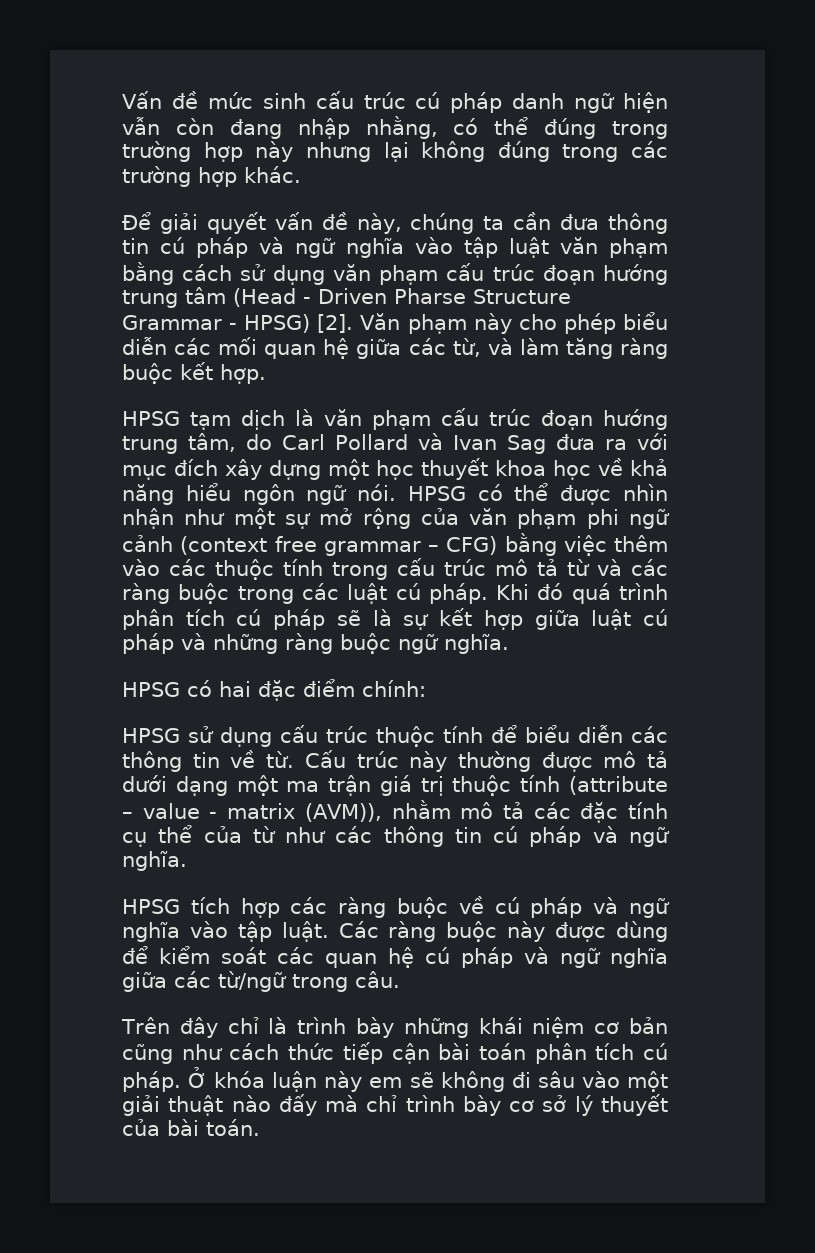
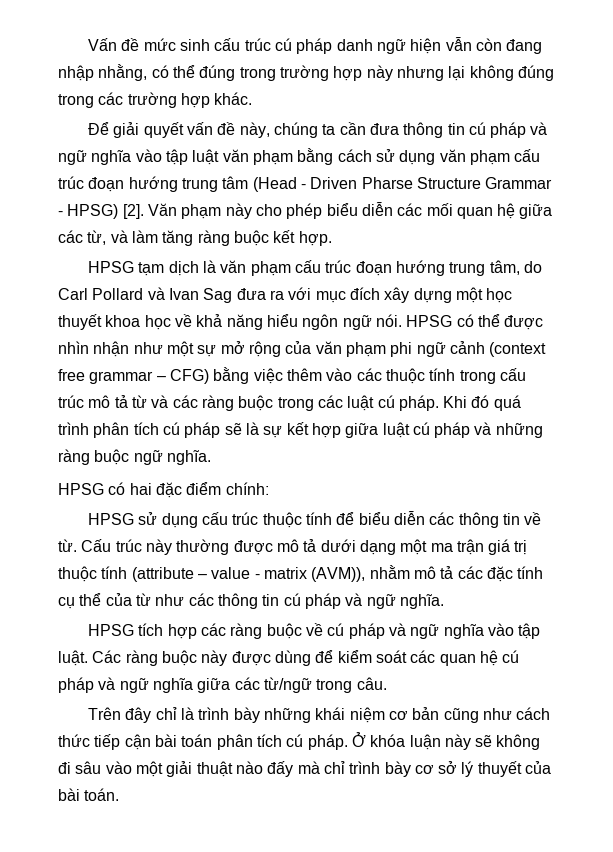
[369,1077,403,1088] em -> (471, 742) none

